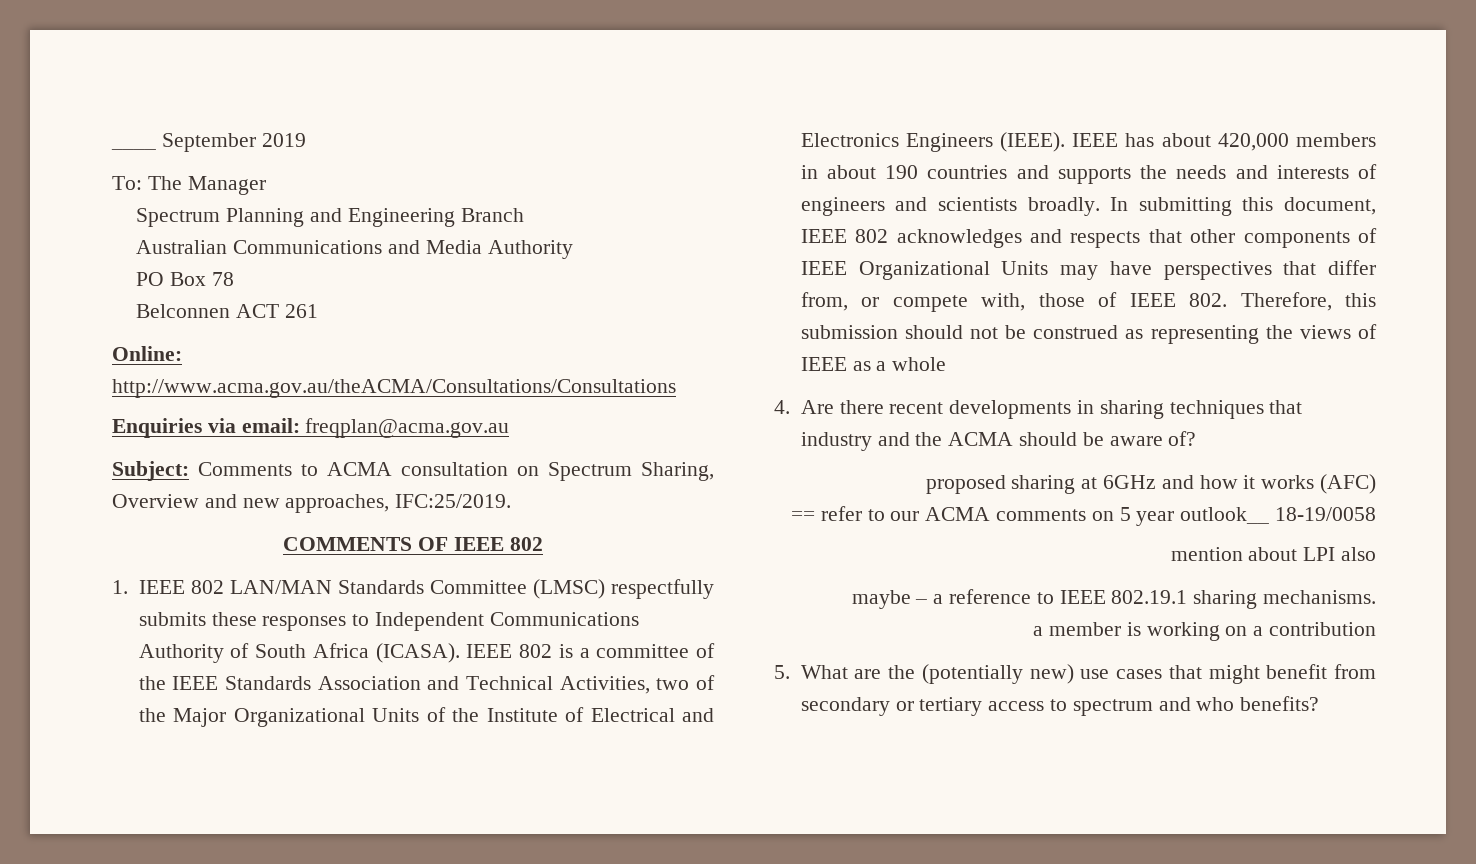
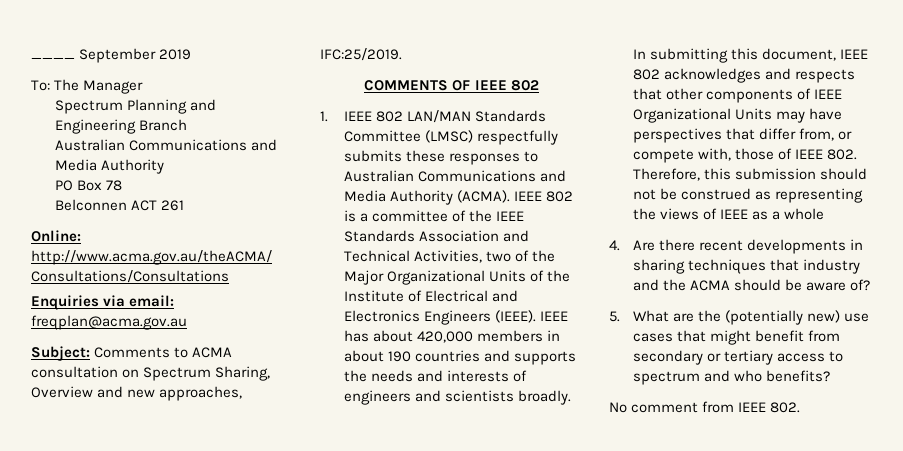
[374,612,639,631] [138,643,460,663] Independent Communications Authority of South Africa (ICASA). -> [344,170,567,182] [344,190,511,205] Australian Communications and Media Authority (ACMA).
[925,474,1376,494] [790,506,1376,526] [1170,547,1376,561] [851,589,1376,609] [1033,622,1376,641] // proposed sharing at 6GHz and how it works (AFC) // == refer to our ACMA comments on 5 year outlook__ 18-19/0058 // mention about LPI also // maybe – a reference to IEEE 802.19.1 sharing mechanisms. // a member is working on a contribution -> (871, 285) none
(1320, 703) none -> [609,401,801,413] // No comment from IEEE 802.

